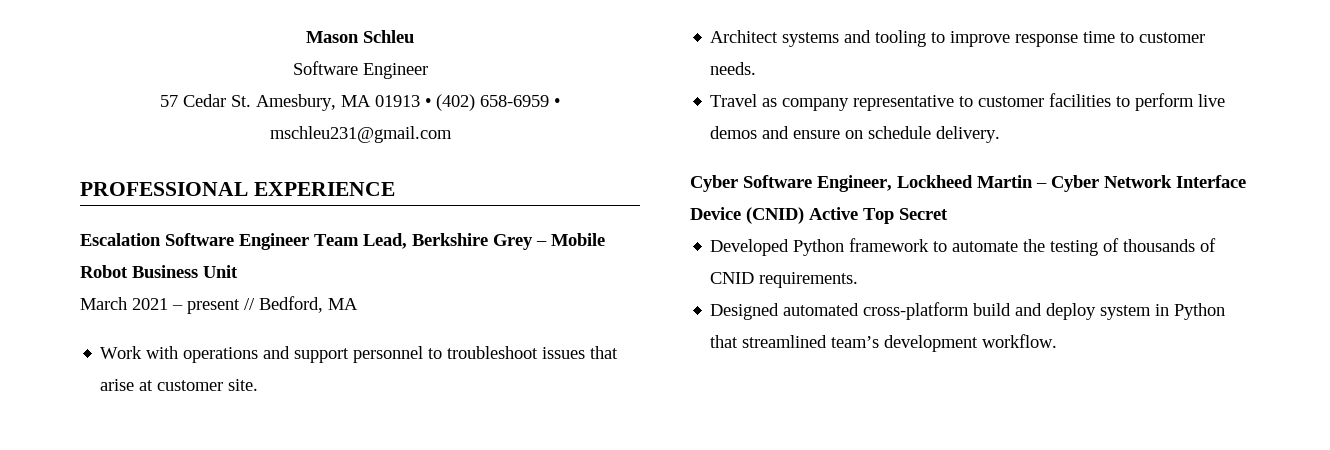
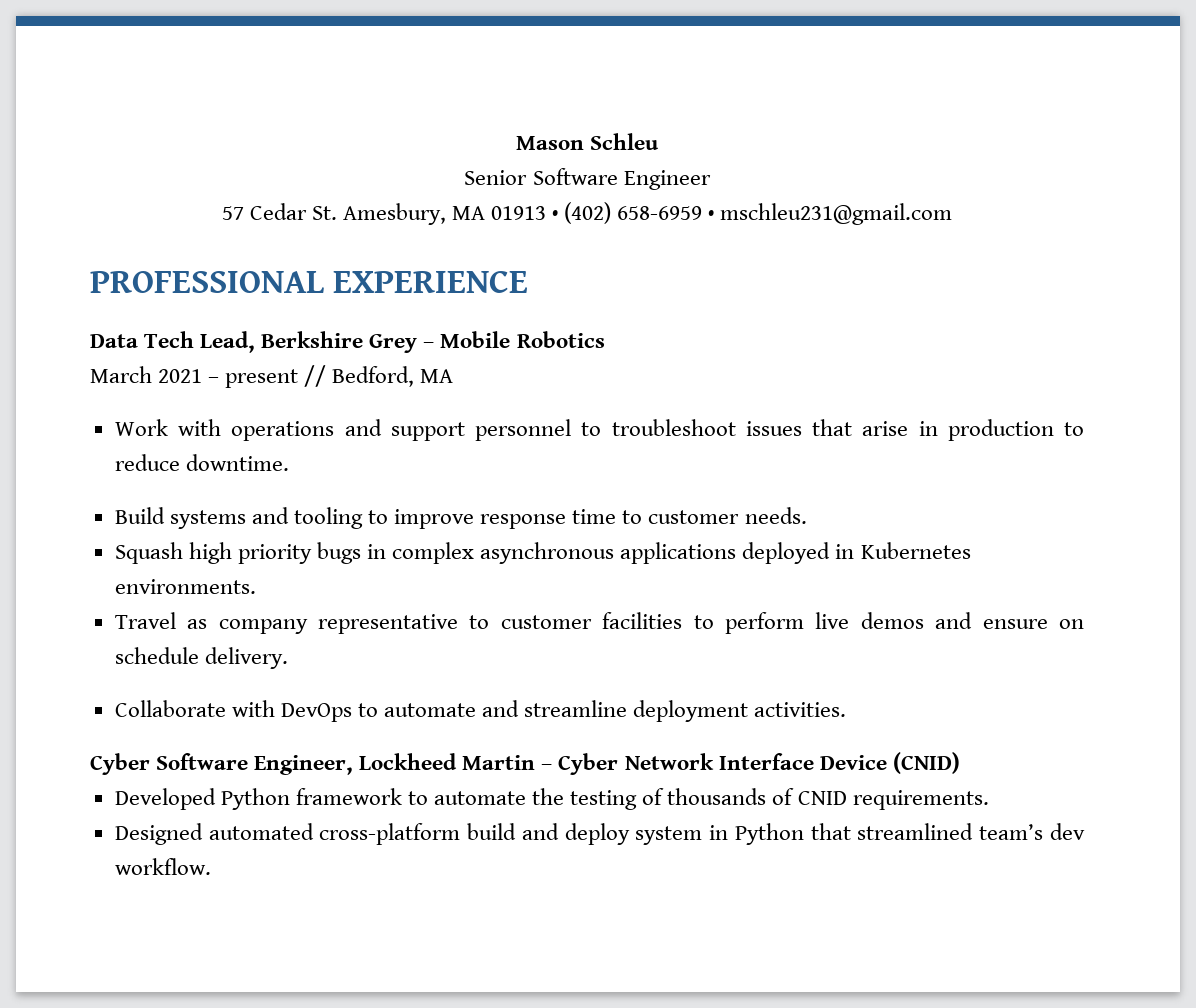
(414, 36) none -> [464,170,528,185] Senior
[80,233,359,250] Escalation Software Engineer Team -> [90,331,195,348] Data Tech
[80,265,238,278] Robot Business Unit -> [516,331,605,348] Robotics
[139,379,259,391] [710,30,779,43] at customer site. // Architect -> [918,419,1084,441] [114,454,289,471] [114,507,165,524] in production to reduce downtime. // Build
(757, 68) none -> [114,542,971,564] [114,579,256,594] // Squash high priority bugs in complex asynchronous applications deployed in Kubernetes environments.
(1001, 134) none -> [114,700,847,722] // Collaborate with DevOps to automate and streamline deployment activities.
[809,207,948,224] Active Top Secret -> (960, 763) none
[884,335,979,352] development -> [1050,823,1086,840] dev

